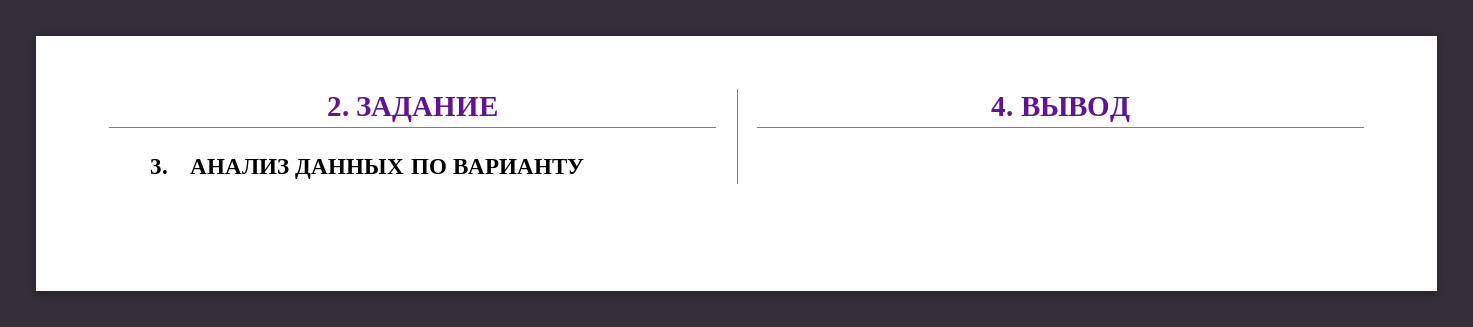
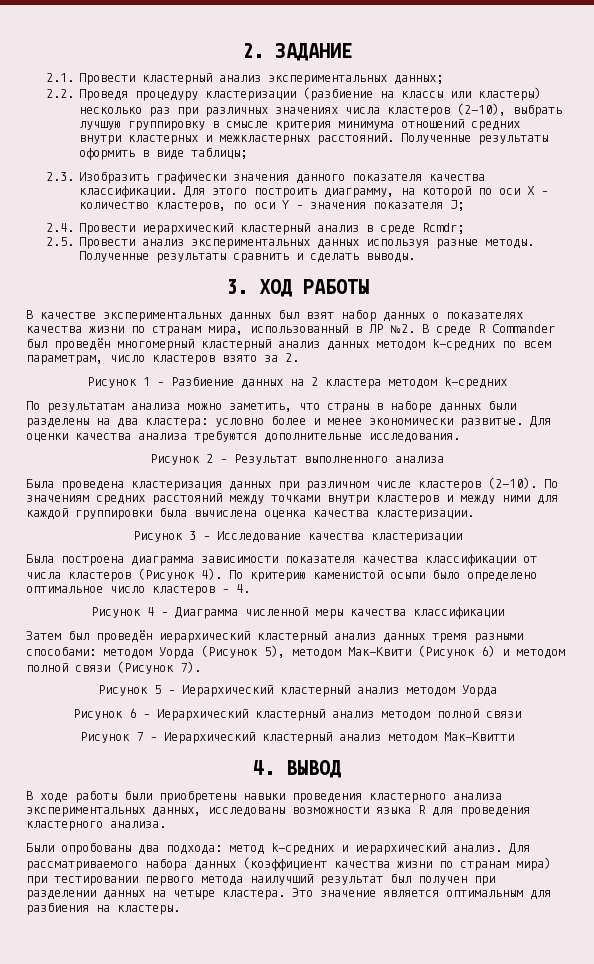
[149,159,584,179] [991,97,1130,122] 3. АНАЛИЗ ДАННЫХ ПО ВАРИАНТУ // 4. ВЫВОД -> [46,73,444,85] [46,87,542,101] [79,103,563,117] [79,119,521,131] [79,133,549,145] [79,147,248,160] [46,171,486,184] [79,186,549,198] [79,200,465,212] [46,223,465,235] [46,237,535,249] [79,251,416,263] [225,279,369,297] [26,309,523,322] [26,324,555,336] [26,338,551,351] [26,353,299,365] [87,376,507,389] [26,400,516,413] [26,415,551,428] [26,430,460,443] [150,454,444,465] [26,477,558,491] [26,493,558,505] [26,507,474,520] [132,531,462,543] [26,554,537,566] [26,568,537,582] [26,584,250,596] [90,607,504,619] [26,630,523,643] [26,645,565,659] [26,661,201,674] [97,685,497,697] [73,708,521,721] [80,732,514,744] [253,760,341,778] [26,790,502,803] [26,805,530,817] [26,821,166,831] [26,842,530,855] [26,857,551,871] [26,873,495,886] [26,888,551,900] [26,902,180,915] 2.1. Провести кластерный анализ экспериментальных данных; // 2.2. Проведя процедуру кластеризации (разбиение на классы или кластеры) несколько раз при различных значениях числа кластеров (2-10), выбрать лучшую группировку в смысле критерия минимума отношений средних внутри кластерных и межкластерных расстояний. Полученные результаты оформить в виде таблицы; // 2.3. Изобразить графически значения данного показателя качества классификации. Для этого построить диаграмму, на которой по оси Х – количество кластеров, по оси Y – значения показателя J; // 2.4. Провести иерархический кластерный анализ в среде Rcmdr; // 2.5. Провести анализ экспериментальных данных используя разные методы. Полученные результаты сравнить и сделать выводы. // 3. ХОД РАБОТЫ // В качестве экспериментальных данных был взят набор данных о показателях качества жизни по странам мира, использованный в ЛР №2. В среде R Commander был проведён многомерный кластерный анализ данных методом k-средних по всем параметрам, число кластеров взято за 2. // Рисунок 1 – Разбиение данных на 2 кластера методом k-средних // По результатам анализа можно заметить, что страны в наборе данных были разделены на два кластера: условно более и менее экономически развитые. Для оценки качества анализа требуются дополнительные исследования. // Рисунок 2 – Результат выполненного анализа // Была проведена кластеризация данных при различном числе кластеров (2-10). По значениям средних расстояний между точками внутри кластеров и между ними для каждой группировки была вычислена оценка качества кластеризации. // Рисунок 3 – Исследование качества кластеризации // Была построена диаграмма зависимости показателя качества классификации от числа кластеров (Рисунок 4). По критерию каменистой осыпи было определено оптимальное число кластеров – 4. // Рисунок 4 – Диаграмма численной меры качества классификации // Затем был проведён иерархический кластерный анализ данных тремя разными способами: методом Уорда (Рисунок 5), методом Мак-Квити (Рисунок 6) и методом полной связи (Рисунок 7). // Рисунок 5 – Иерархический кластерный анализ методом Уорда // Рисунок 6 – Иерархический кластерный анализ методом полной связи // Рисунок 7 – Иерархический кластерный анализ методом Мак-Квитти // 4. ВЫВОД // В ходе работы были приобретены навыки проведения кластерного анализа экспериментальных данных, исследованы возможности языка R для проведения кластерного анализа. // Были опробованы два подхода: метод k-средних и иерархический анализ. Для рассматриваемого набора данных (коэффициент качества жизни по странам мира) при тестировании первого метода наилучший результат был получен при разделении данных на четыре кластера. Это значение является оптимальным для разбиения на кластеры.

